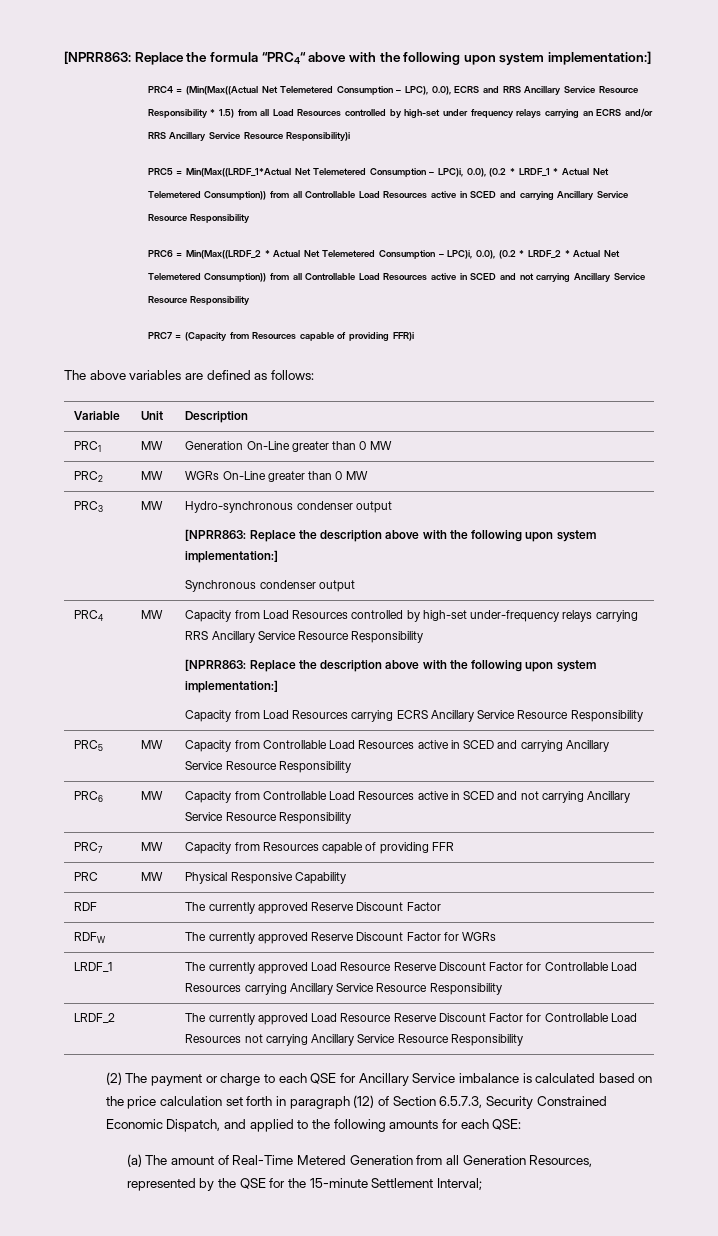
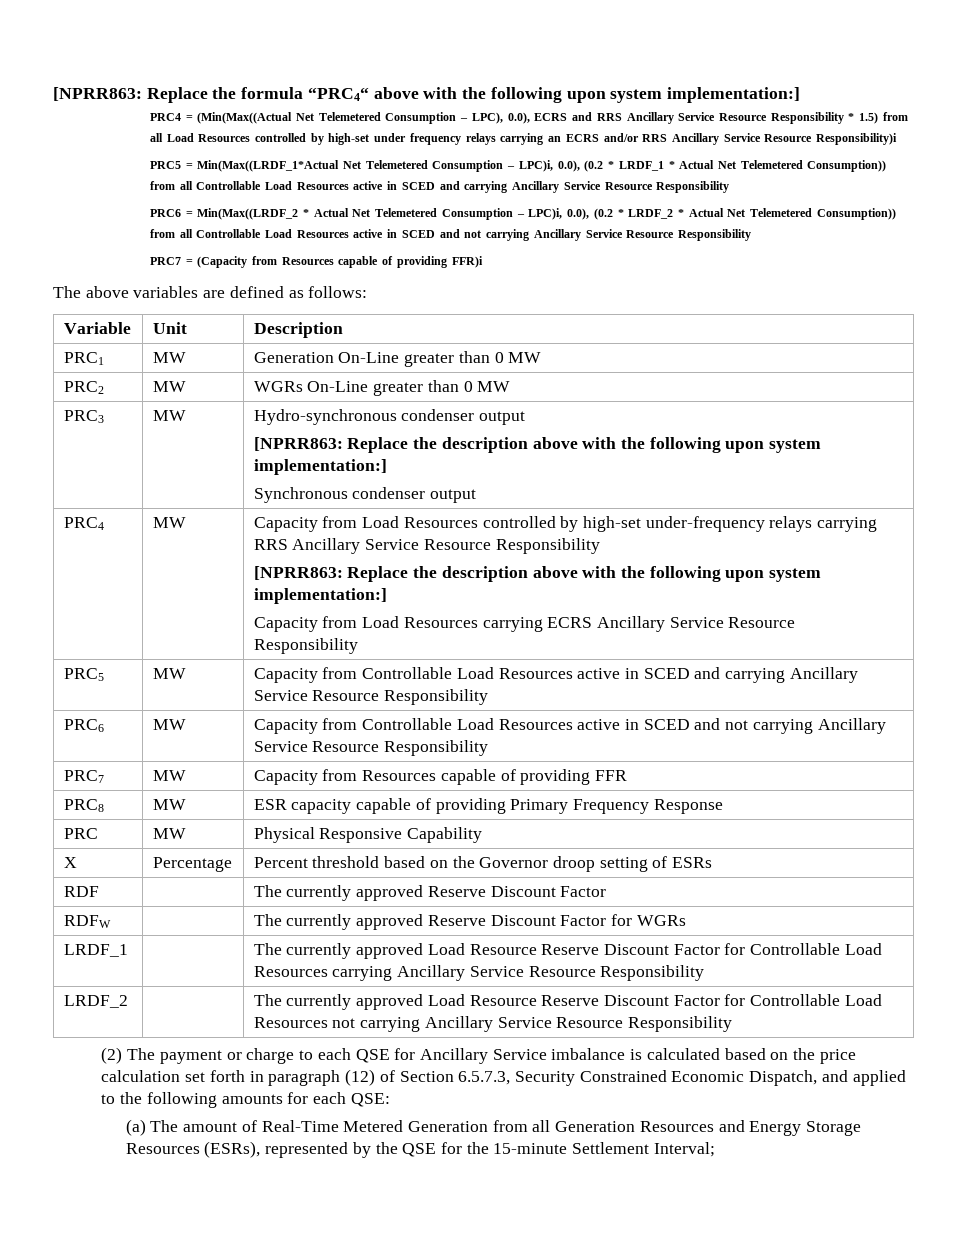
(454, 846) none -> [63,799,104,812] [152,799,186,810] [253,798,723,814] // PRC8 | MW | ESR capacity capable of providing Primary Frequency Response
(346, 878) none -> [63,857,77,868] [152,857,232,872] [253,856,713,872] // X | Percentage | Percent threshold based on the Governor droop setting of ESRs
[529,1155,593,1167] Resources, -> [639,1120,862,1136] [125,1141,261,1158] Resources and Energy Storage Resources (ESRs),

